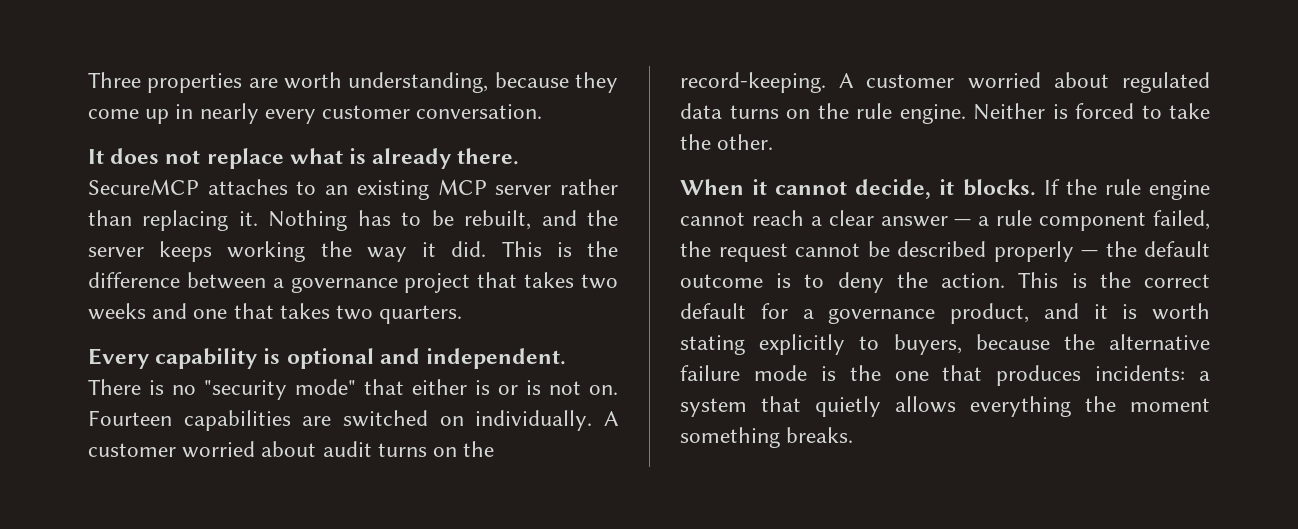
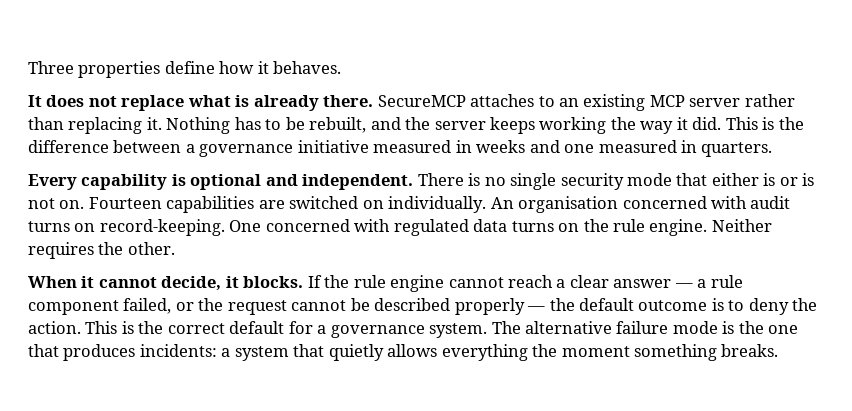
[248,72,618,93] [88,103,543,124] are worth understanding, because they come up in nearly every customer conversation. -> [164,61,342,74] define how it behaves.
[404,272,618,293] [88,303,374,320] project that takes two weeks and one that takes two -> [297,140,698,153] initiative measured in weeks and one measured in
[204,379,356,400] "security mode" -> [510,173,673,190] single security mode
[604,411,619,426] [88,441,495,458] [680,72,1109,93] A customer worried about audit turns on the record-keeping. A customer worried about -> [490,196,791,213] [28,219,391,236] An organisation concerned with audit turns on record-keeping. One concerned with
[1052,103,1210,119] is forced to take -> [28,242,94,259] requires
(1210, 220) none -> [175,302,194,311] or
[950,303,1210,324] [680,334,1095,355] product, and it is worth stating explicitly to buyers, because the -> [429,321,521,338] system. The

